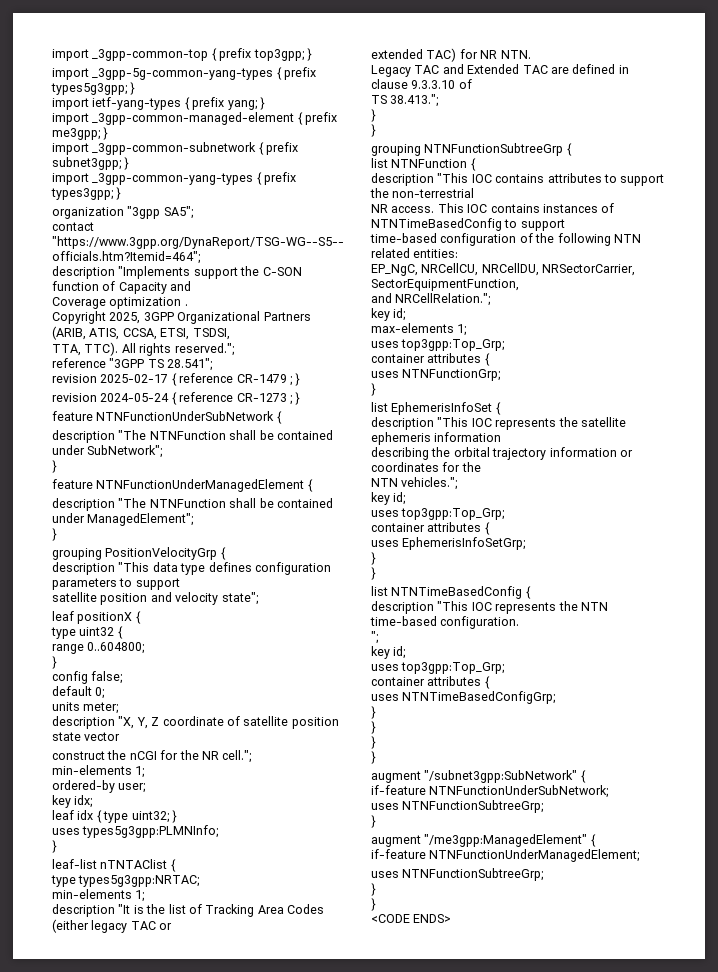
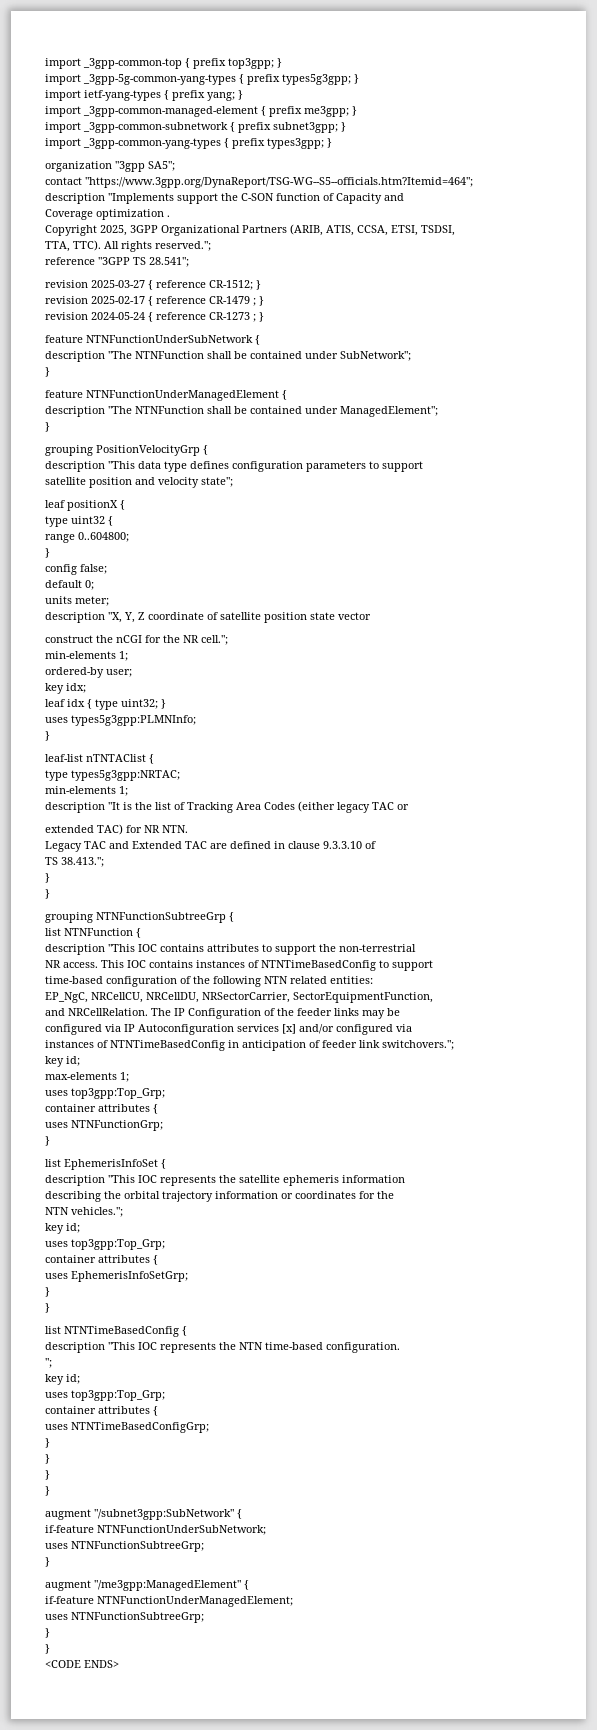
(213, 364) none -> [45,280,261,290] // revision 2025-03-27 { reference CR-1512; }
[395,293,491,306] NRCellRelation."; -> [68,1008,400,1019] [45,1024,412,1035] [45,1040,454,1051] NRCellRelation. The IP Configuration of the feeder links may be // configured via IP Autoconfiguration services [x] and/or configured via // instances of NTNTimeBasedConfig in anticipation of feeder link switchovers.";

